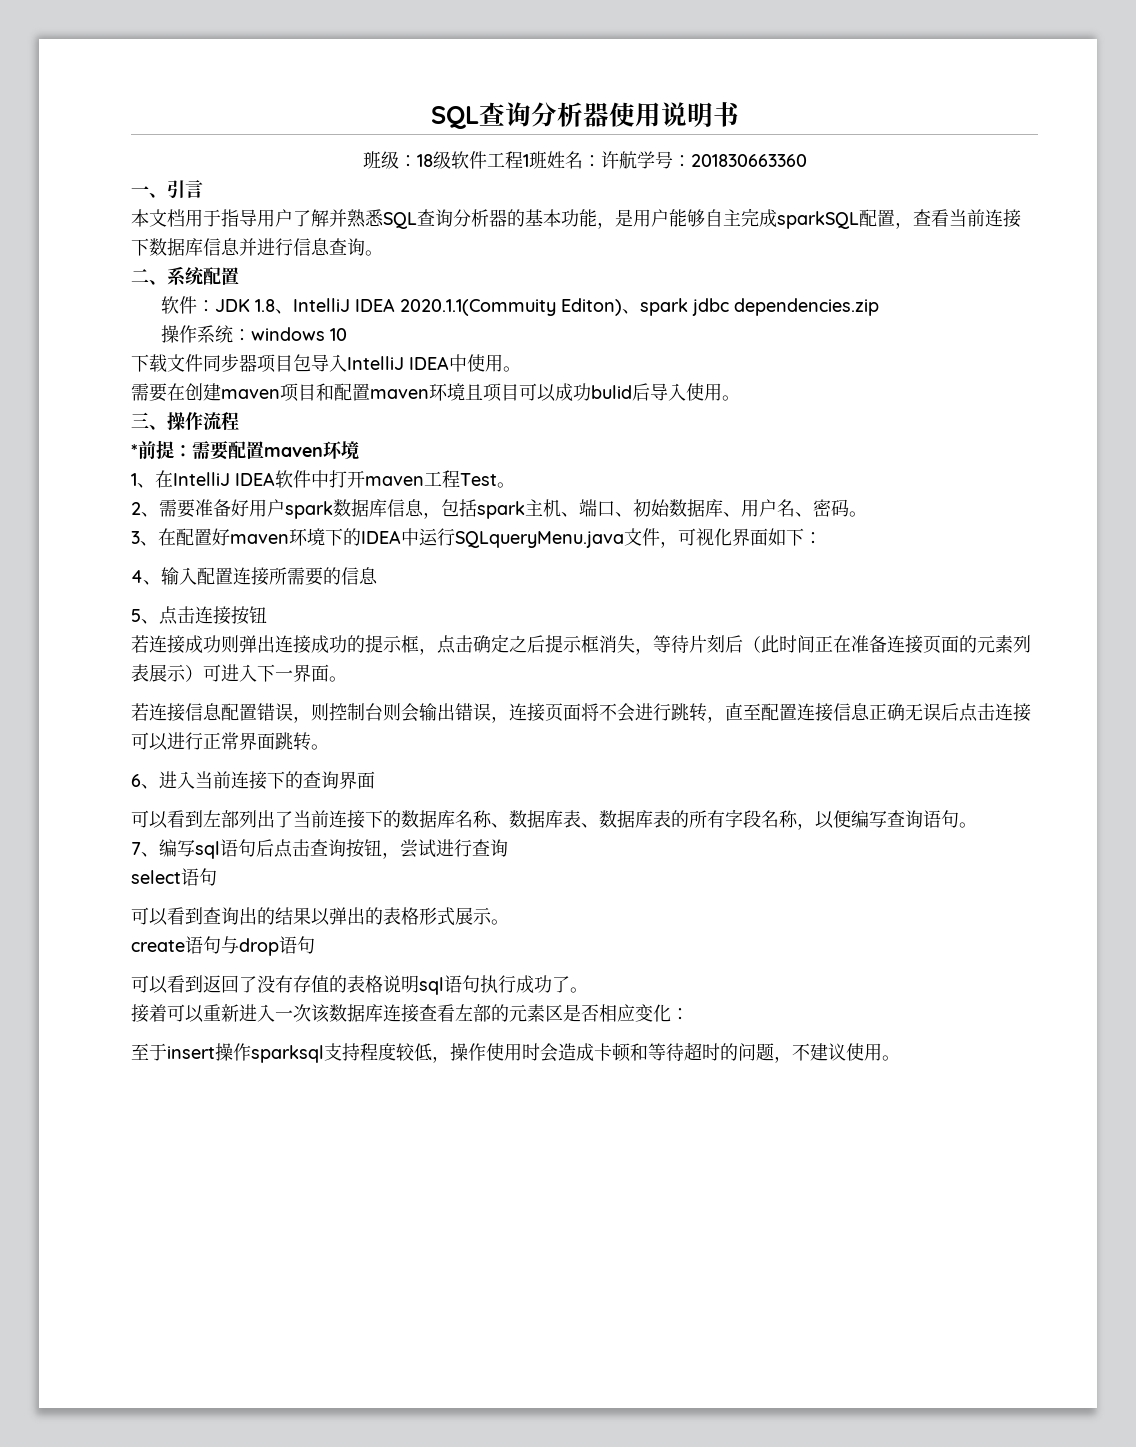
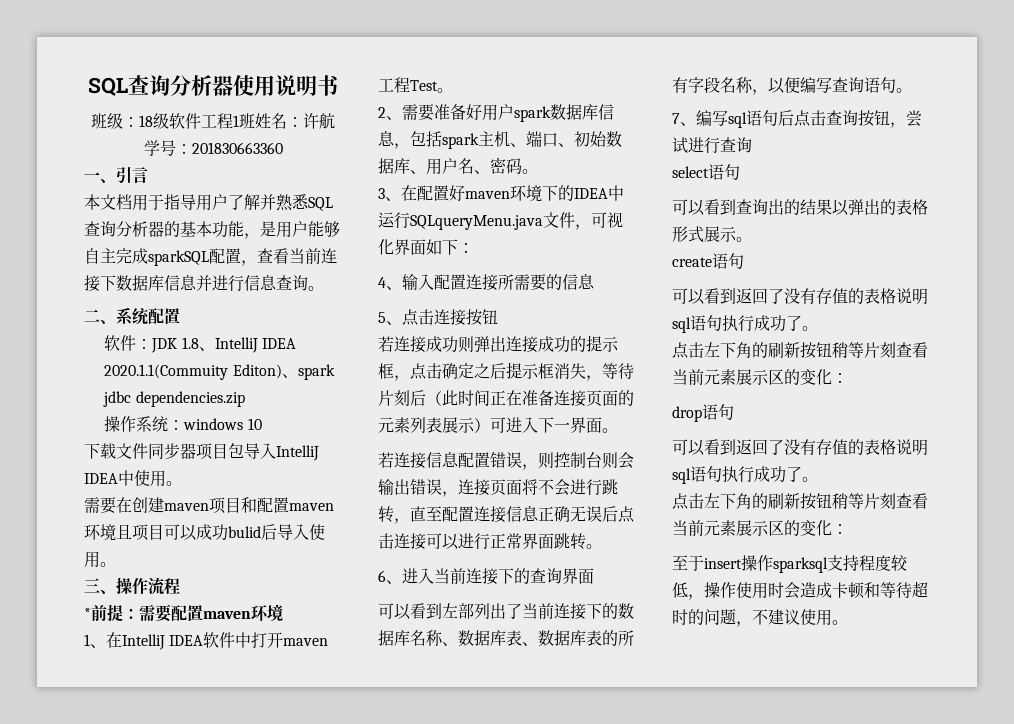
[221,936,239,954] 与 -> [672,288,928,305] [672,315,818,333] [672,342,928,359] [672,369,848,385] // 可以看到返回了没有存值的表格说明sql语句执行成功了。 // 点击左下角的刷新按钮稍等片刻查看当前元素展示区的变化： //
[131,1004,635,1023] 接着可以重新进入一次该数据库连接查看左部的元素区是否相应 -> [672,493,928,510] [672,520,800,536] 点击左下角的刷新按钮稍等片刻查看当前元素展示区的

